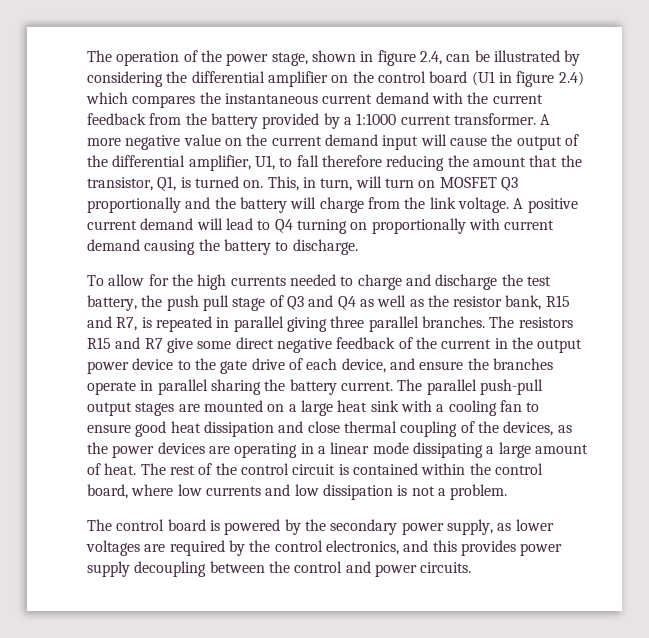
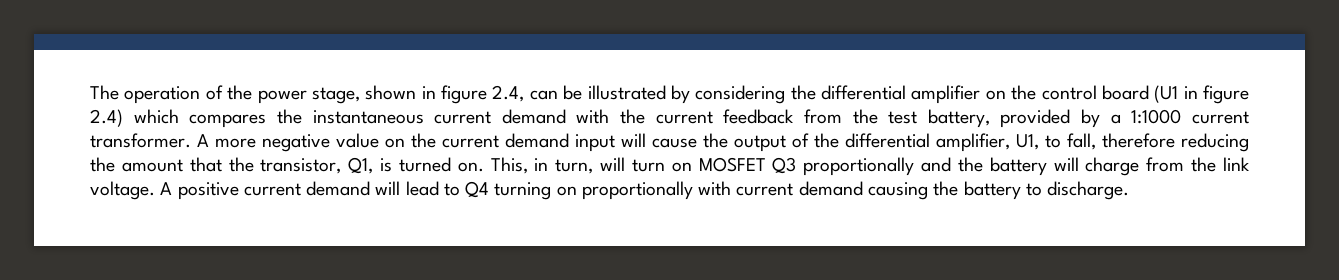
[210,113,258,129] battery -> [888,109,990,128] test battery,
[296,155,319,167] fall -> [1067,133,1096,150] fall,
[87,274,551,290] [87,295,570,311] [87,316,573,332] [87,337,583,353] [87,358,553,374] [87,379,543,395] [87,400,540,416] [87,421,572,437] [87,442,588,458] [87,463,543,475] [87,484,508,500] [87,519,554,535] [86,540,563,556] [87,561,472,577] // To allow for the high currents needed to charge and discharge the test battery, the push pull stage of Q3 and Q4 as well as the resistor bank, R15 and R7, is repeated in parallel giving three parallel branches. The resistors R15 and R7 give some direct negative feedback of the current in the output power device to the gate drive of each device, and ensure the branches operate in parallel sharing the battery current. The parallel push-pull output stages are mounted on a large heat sink with a cooling fan to ensure good heat dissipation and close thermal coupling of the devices, as the power devices are operating in a linear mode dissipating a large amount of heat. The rest of the control circuit is contained within the control board, where low currents and low dissipation is not a problem. // The control board is powered by the secondary power supply, as lower voltages are required by the control electronics, and this provides power supply decoupling between the control and power circuits. -> (1130, 190) none

